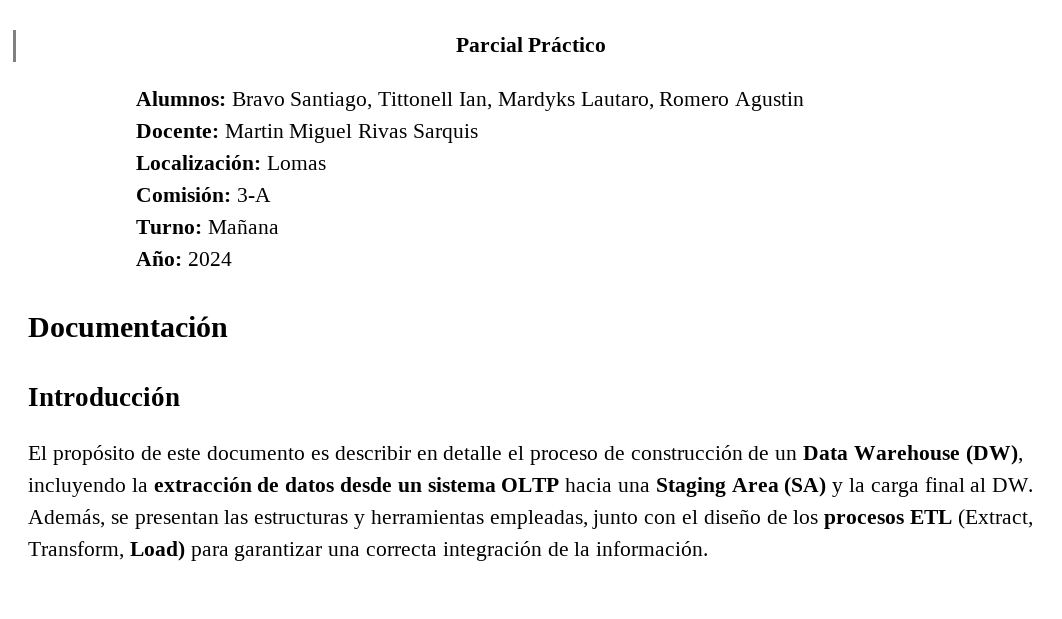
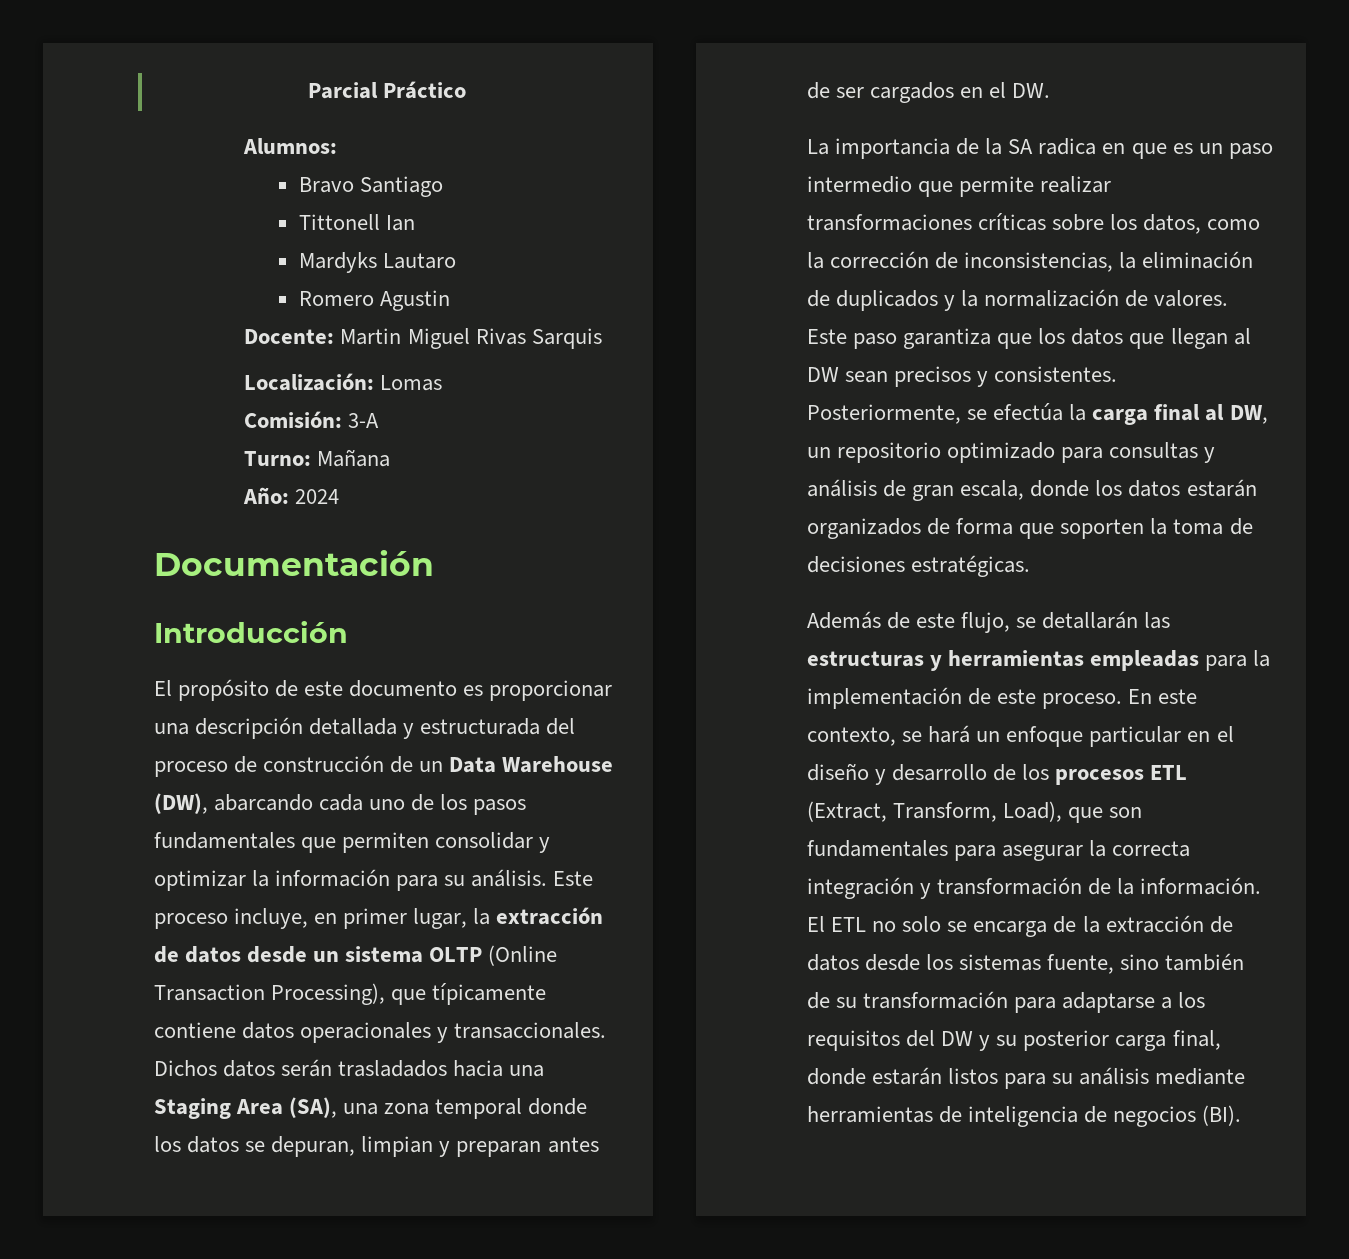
[231,92,654,111] Bravo Santiago, Tittonell Ian, Mardyks Lautaro, -> [299,176,444,197] [299,214,416,231] [299,252,457,273] // Bravo Santiago // Tittonell Ian // Mardyks Lautaro //
[334,446,525,460] describir en detalle el -> [489,680,613,701] [154,717,576,739] proporcionar una descripción detallada y estructurada del
[28,478,126,497] incluyendo -> [214,794,527,815] [154,832,551,853] [154,869,594,891] [154,908,468,929] abarcando cada uno de los pasos fundamentales que permiten consolidar y optimizar la información para su análisis. Este proceso incluye, en primer lugar,
[565,477,1034,497] [28,509,761,529] hacia una Staging Area (SA) y la carga final al DW. Además, se presentan las estructuras y herramientas empleadas, junto con el diseño -> [488,945,558,966] [154,983,547,1005] [154,1022,607,1043] [154,1059,545,1077] [154,1097,588,1119] [154,1136,599,1157] [807,82,1051,103] [807,138,1273,159] [807,176,1112,197] [807,213,1261,234] [807,251,1254,272] [807,289,1229,311] [807,328,1251,349] [807,366,1118,387] [807,403,1268,425] [807,442,1216,463] [807,479,1257,501] [807,518,1253,539] [807,555,1031,577] [807,611,1171,633] [807,650,1271,671] [807,687,1198,709] [807,725,1234,747] [807,763,988,785] (Online Transaction Processing), que típicamente contiene datos operacionales y transaccionales. Dichos datos serán trasladados hacia una Staging Area (SA), una zona temporal donde los datos se depuran, limpian y preparan antes de ser cargados en el DW. // La importancia de la SA radica en que es un paso intermedio que permite realizar transformaciones críticas sobre los datos, como la corrección de inconsistencias, la eliminación de duplicados y la normalización de valores. Este paso garantiza que los datos que llegan al DW sean precisos y consistentes. Posteriormente, se efectúa la carga final al DW, un repositorio optimizado para consultas y análisis de gran escala, donde los datos estarán organizados de forma que soporten la toma de decisiones estratégicas. // Además de este flujo, se detallarán las estructuras y herramientas empleadas para la implementación de este proceso. En este contexto, se hará un enfoque particular en el diseño y desarrollo
[129,541,709,561] Load) para garantizar una correcta integración de la información. -> [1003,801,1143,823] [807,840,1191,861] [807,877,1262,899] [807,915,1233,937] [807,953,1245,974] [807,991,1206,1013] [807,1030,1221,1051] [807,1067,1246,1089] [807,1105,1242,1127] Load), que son fundamentales para asegurar la correcta integración y transformación de la información. El ETL no solo se encarga de la extracción de datos desde los sistemas fuente, sino también de su transformación para adaptarse a los requisitos del DW y su posterior carga final, donde estarán listos para su análisis mediante herramientas de inteligencia de negocios (BI).

